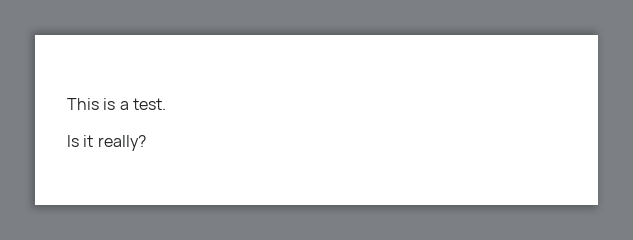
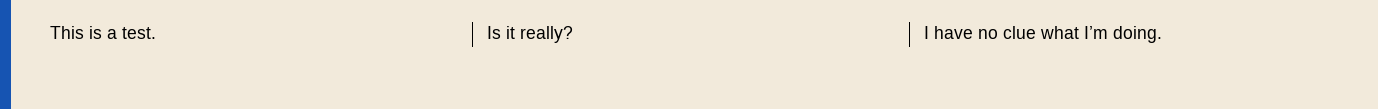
(146, 143) none -> [924,26,1162,43] // I have no clue what I’m doing.

